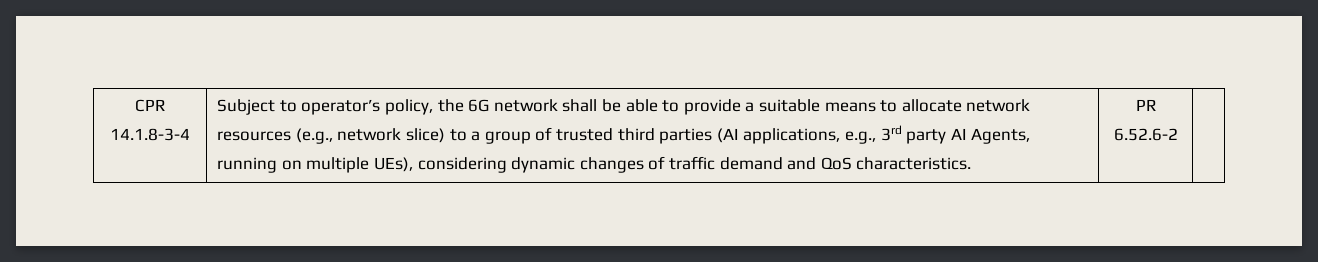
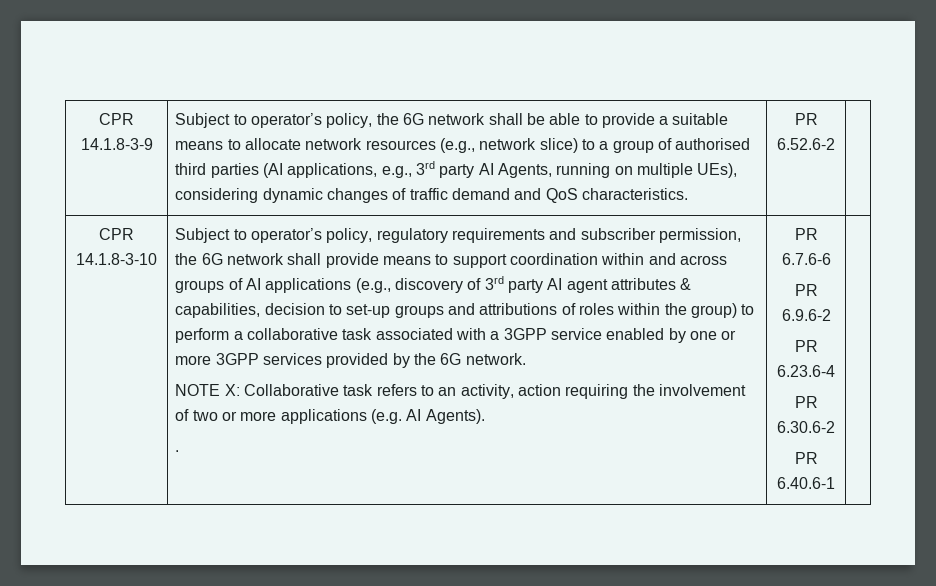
[135,99,165,112] [110,128,190,141] CPR 14.1.8-3-4 -> [99,113,134,125] [80,138,153,150] CPR 14.1.8-3-9
[555,128,613,141] trusted -> [675,138,751,150] authorised
(1178, 134) none -> [99,228,134,240] [76,253,157,265] [175,228,741,243] [175,253,727,268] [175,276,692,293] [175,303,755,318] [175,328,737,343] [175,353,526,368] [175,384,746,399] [175,409,485,424] [175,450,180,452] [794,228,818,240] [781,253,831,265] [794,284,818,296] [781,309,831,321] [794,340,818,352] [777,365,835,377] [794,396,818,408] [777,421,835,433] [794,452,818,464] [777,477,835,489] // CPR 14.1.8-3-10 | Subject to operator’s policy, regulatory requirements and subscriber permission, the 6G network shall provide means to support coordination within and across groups of AI applications (e.g., discovery of 3rd party AI agent attributes & capabilities, decision to set-up groups and attributions of roles within the group) to perform a collaborative task associated with a 3GPP service enabled by one or more 3GPP services provided by the 6G network. // NOTE X: Collaborative task refers to an activity, action requiring the involvement of two or more applications (e.g. AI Agents). // . | PR 6.7.6-6 // PR 6.9.6-2 // PR 6.23.6-4 // PR 6.30.6-2 // PR 6.40.6-1 |

